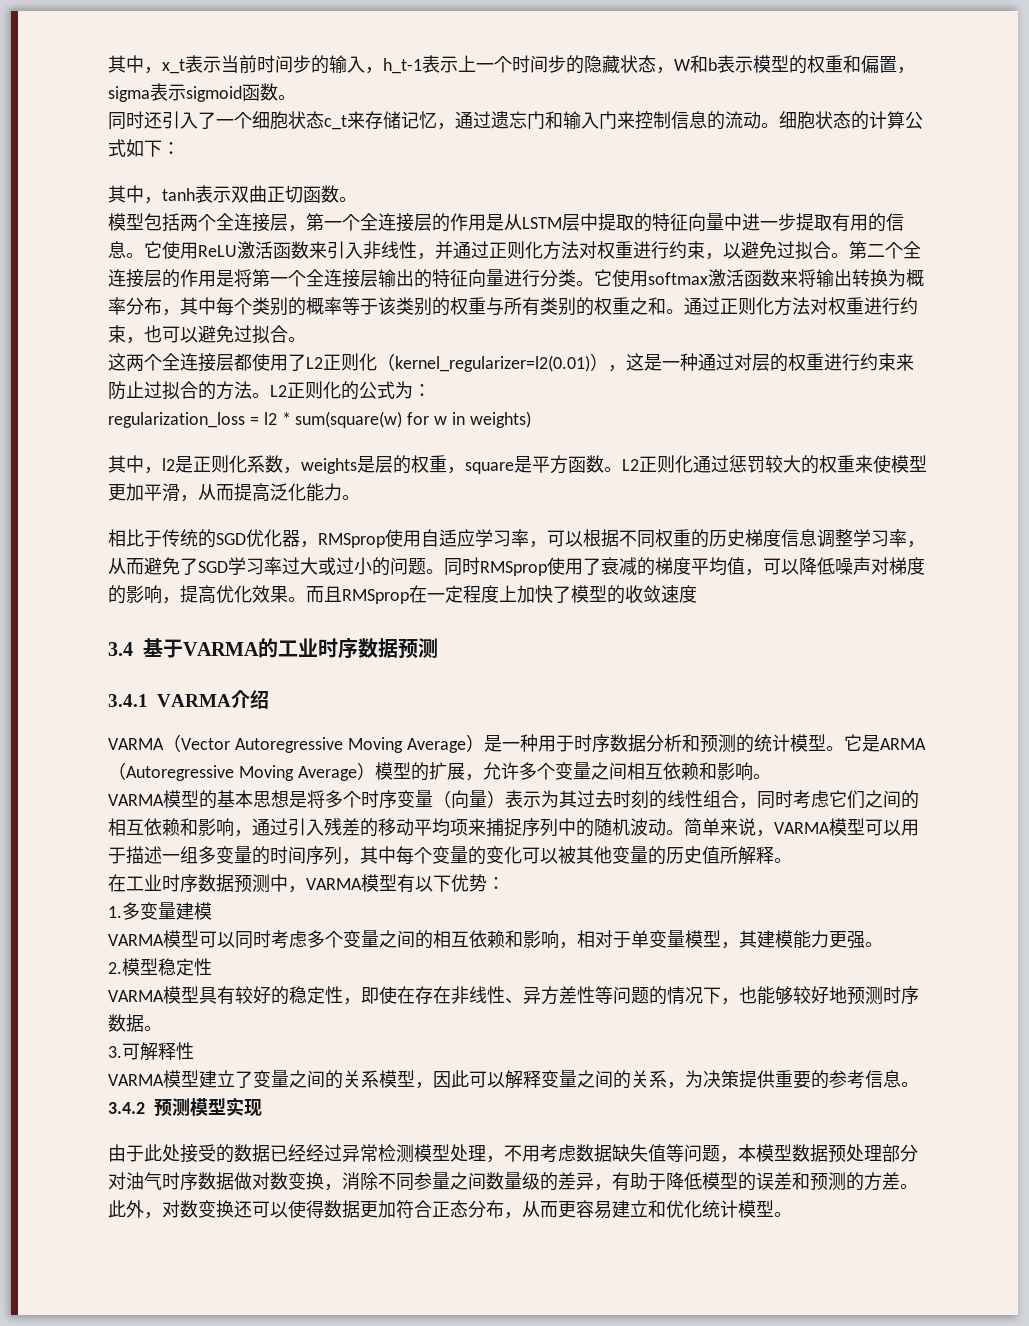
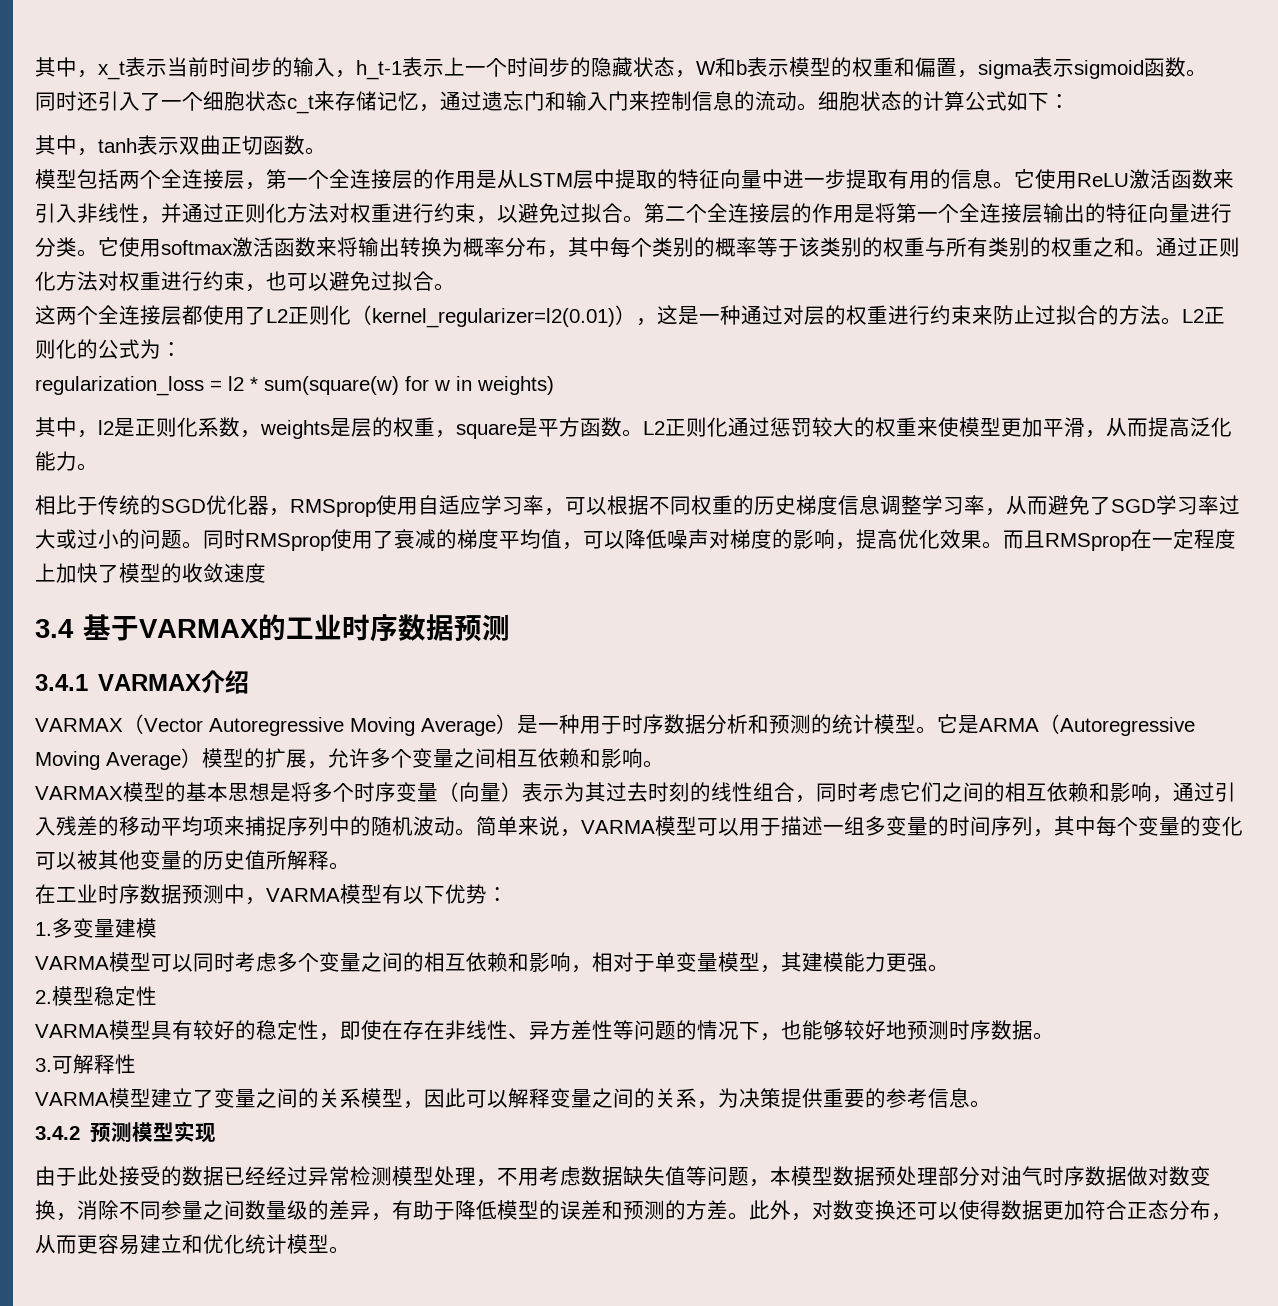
[183,642,260,656] VARMA -> [139,619,260,638] VARMAX
[157,694,231,707] VARMA -> [98,674,202,691] VARMAX
[108,738,164,750] VARMA -> [35,718,123,732] VARMAX
[108,794,164,806] VARMA -> [35,786,123,800] VARMAX

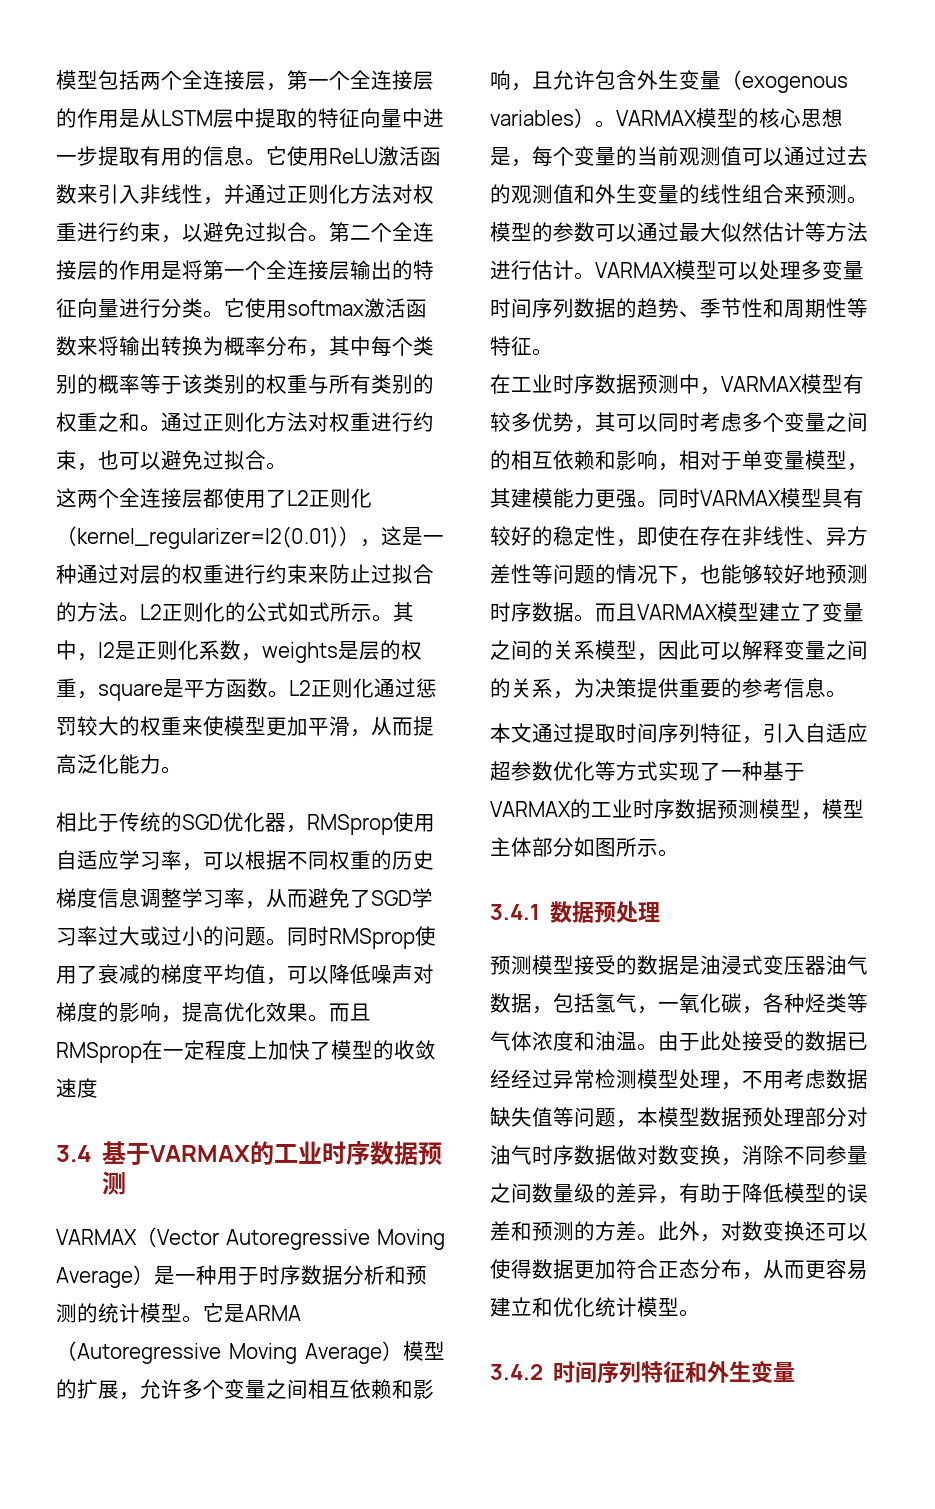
[35,57,1207,80] [35,91,1070,114] [35,135,326,156] 其中，x_t表示当前时间步的输入，h_t-1表示上一个时间步的隐藏状态，W和b表示模型的权重和偏置，sigma表示sigmoid函数。 // 同时还引入了一个细胞状态c_t来存储记忆，通过遗忘门和输入门来控制信息的流动。细胞状态的计算公式如下： // 其中，tanh表示双曲正切函数。 // -> (56, 80) none
[140,339,182,359] [35,376,554,396] 为： // regularization_loss = l2 * sum(square(w) for w in weights) // -> [288,602,393,622] 如式所示。
[35,670,250,694] // 3.4.1 VARMAX介绍 -> (127, 1183) none
[643,760,664,768] 。 // -> [511,70,848,93] [490,108,616,128] ，且允许包含外生变量（exogenous variables）。
[186,782,1236,803] [35,816,1243,837] [35,850,329,870] 基本思想是将多个时序变量（向量）表示为其过去时刻的线性组合，同时考虑它们之间的相互依赖和影响，通过引入残差的移动平均项来捕捉序列中的随机波动。简单来说，VARMA模型可以用于描述一组多变量的时间序列，其中每个变量的变化可以被其他变量的历史值所解释 -> [759,108,843,128] [490,146,868,167] [490,184,868,204] [490,222,868,242] [490,260,864,280] [490,298,868,318] [490,336,532,356] 核心思想是，每个变量的当前观测值可以通过过去的观测值和外生变量的线性组合来预测。模型的参数可以通过最大似然估计等方法进行估计。VARMAX模型可以处理多变量时间序列数据的趋势、季节性和周期性等特征
[266,884,508,904] [35,918,157,938] [35,952,151,972] VARMA模型有以下优势： // 1.多变量建模 // VARMA模型 -> [721,374,864,394] [490,412,616,433] VARMAX模型有较多优势，其
[35,986,157,1006] [35,1024,109,1038] // 2.模型稳定性 // VARMA -> [658,488,781,508] 同时VARMAX
[35,1054,136,1074] [35,1092,109,1106] // 3.可解释性 // VARMA -> [595,603,718,622] 而且VARMAX
[35,1121,217,1143] 3.4.2预测模型实现 // -> [490,723,868,744] [490,761,805,781] [490,799,864,820] [490,837,679,857] [490,901,661,923] [490,955,868,975] [490,993,868,1014] [490,1031,658,1051] 本文通过提取时间序列特征，引入自适应超参数优化等方式实现了一种基于VARMAX的工业时序数据预测模型，模型主体部分如图所示。 // 3.4.1数据预处理 // 预测模型接受的数据是油浸式变压器油气数据，包括氢气，一氧化碳，各种烃类等气体浓度和油温。
(350, 1250) none -> [490,1360,796,1384] // 3.4.2时间序列特征和外生变量

